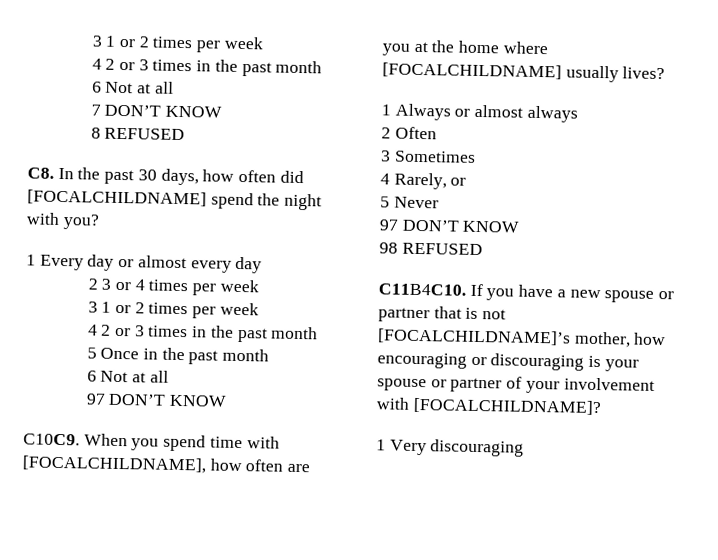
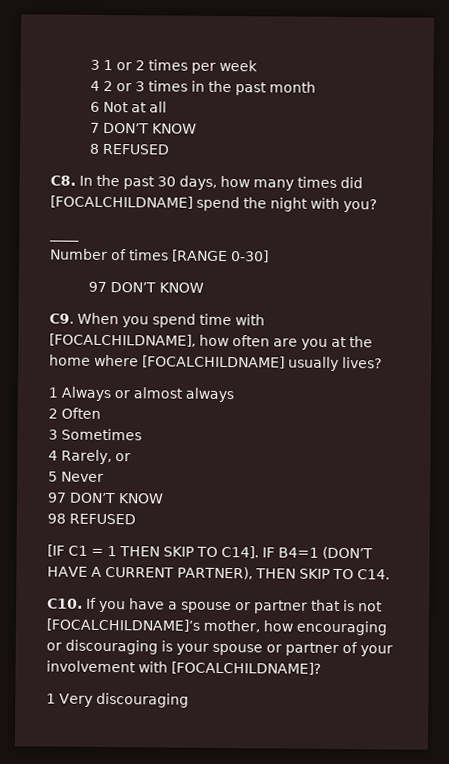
[238,169,277,183] often -> [253,176,337,191] many times
[26,254,263,274] [87,278,259,296] [87,301,259,319] [87,324,319,343] [86,347,270,365] [86,370,169,383] [85,393,228,407] [23,433,80,446] 1 Every day or almost every day // 2 3 or 4 times per week // 3 1 or 2 times per week // 4 2 or 3 times in the past month // 5 Once in the past month // 6 Not at all // 97 DON’T KNOW // C10C9. -> [49,238,80,242] [50,248,269,263] [88,281,205,293] [49,313,74,324] ____ // Number of times [RANGE 0-30] // 97 DON’T KNOW // C9.
[378,283,466,296] C11B4C10. -> [47,544,373,560] [47,566,390,580] [47,598,83,609] [IF C1 = 1 THEN SKIP TO C14]. IF B4=1 (DON’T HAVE A CURRENT PARTNER), THEN SKIP TO C14. // C10.
[569,289,601,299] new -> (178, 605) none

